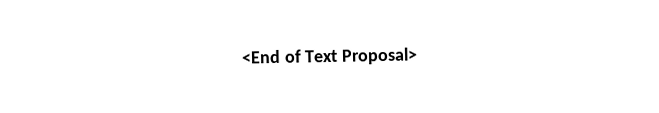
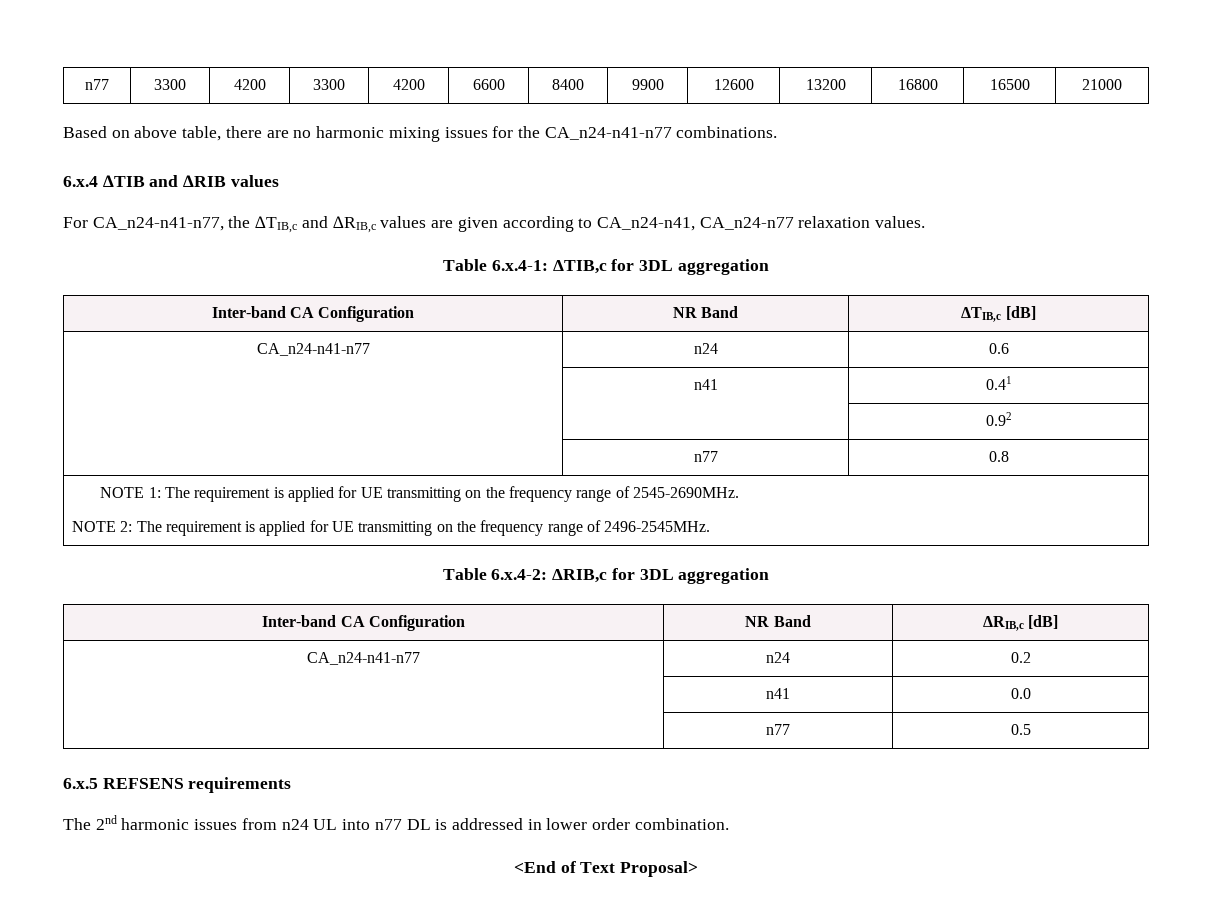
(240, 56) none -> [85,79,109,90] [154,79,186,90] [233,79,266,90] [313,79,345,90] [392,79,425,90] [472,79,505,90] [552,79,584,90] [631,79,664,90] [713,79,754,90] [805,79,846,90] [897,79,938,90] [989,79,1030,90] [1082,79,1122,90] [63,126,778,142] [63,175,279,187] [63,216,926,233] [443,259,769,275] [211,306,415,322] [672,306,739,318] [961,306,1036,322] [256,343,370,356] [693,343,718,354] [988,343,1009,354] [693,379,718,390] [985,376,1012,390] [985,412,1012,426] [693,451,718,462] [988,451,1009,462] [100,486,739,502] [71,520,711,536] [442,568,770,584] [262,615,465,631] [745,615,811,627] [982,615,1059,631] [307,652,420,665] [766,652,790,663] [1010,652,1031,663] [766,688,790,699] [1010,688,1031,699] [766,724,790,735] [1010,724,1031,735] [63,777,292,793] [63,815,729,830] n77 | 3300 | 4200 | 3300 | 4200 | 6600 | 8400 | 9900 | 12600 | 13200 | 16800 | 16500 | 21000 // Based on above table, there are no harmonic mixing issues for the CA_n24-n41-n77 combinations. // 6.x.4 ∆TIB and ∆RIB values // For CA_n24-n41-n77, the ∆TIB,c and ∆RIB,c values are given according to CA_n24-n41, CA_n24-n77 relaxation values. // Table 6.x.4-1: ΔTIB,c for 3DL aggregation // Inter-band CA Configuration | NR Band | ΔTIB,c [dB] // CA_n24-n41-n77 | n24 | 0.6 // | n41 | 0.41 // | | 0.92 // | n77 | 0.8 // NOTE 1: The requirement is applied for UE transmitting on the frequency range of 2545-2690MHz. // NOTE 2: The requirement is applied for UE transmitting on the frequency range of 2496-2545MHz. // Table 6.x.4-2: ΔRIB,c for 3DL aggregation // Inter-band CA Configuration | NR Band | ΔRIB,c [dB] // CA_n24-n41-n77 | n24 | 0.2 // | n41 | 0.0 // | n77 | 0.5 // 6.x.5 REFSENS requirements // The 2nd harmonic issues from n24 UL into n77 DL is addressed in lower order combination. //

